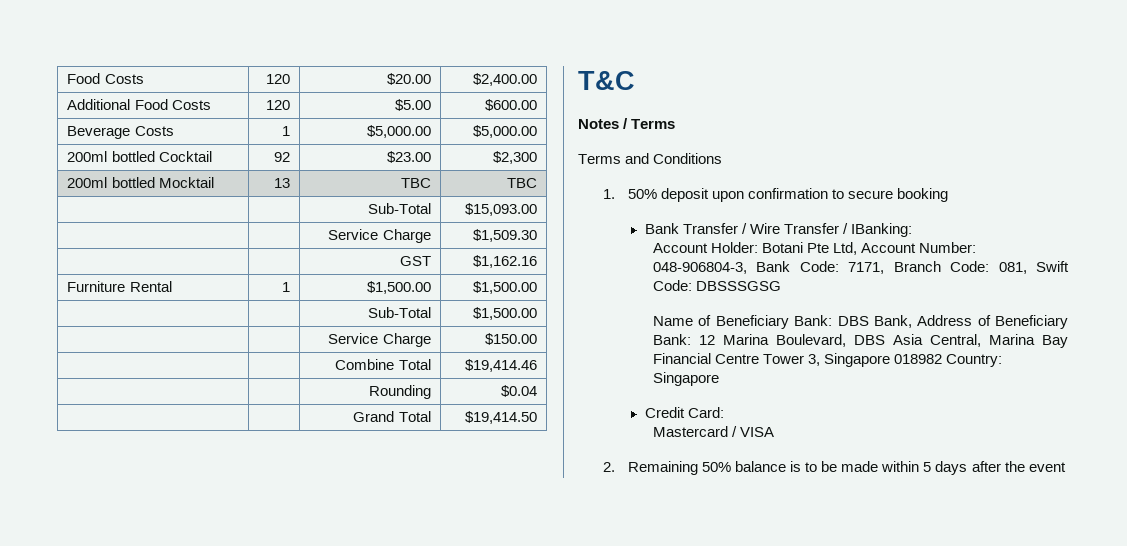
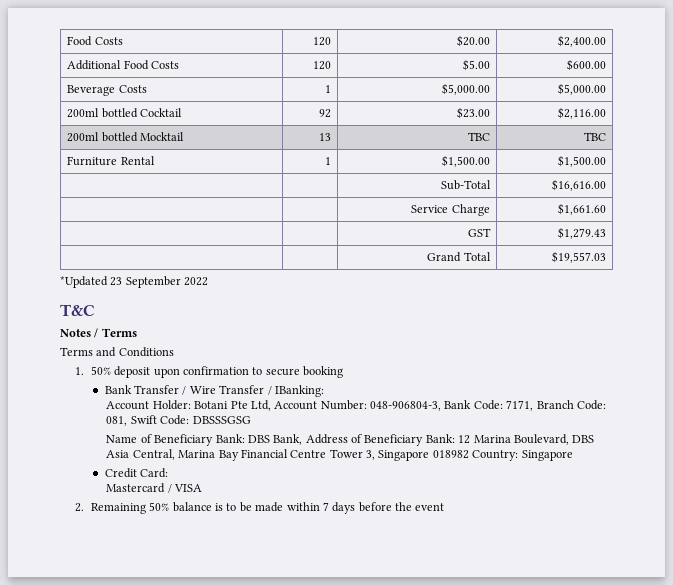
[492,151,537,164] $2,300 -> [557,107,606,119] $2,116.00
[367,203,431,214] [464,203,537,216] [328,229,431,243] [472,229,537,242] [399,256,431,266] [472,255,537,268] // | | Sub-Total | $15,093.00 // | | Service Charge | $1,509.30 // | | GST | $1,162.16 -> (606, 136) none
[472,307,537,320] [328,333,431,347] [484,333,537,345] [335,359,431,370] [464,359,537,372] [368,385,431,399] [500,385,537,397] [353,411,431,422] [464,411,537,424] $1,500.00 // | | Service Charge | $150.00 // | | Combine Total | $19,414.46 // | | Rounding | $0.04 // | | Grand Total | $19,414.50 -> [551,179,606,191] [411,204,490,216] [557,203,606,215] [467,228,491,237] [557,227,606,239] [427,252,491,262] [551,251,606,263] [60,276,209,288] $16,616.00 // | | Service Charge | $1,661.60 // | | GST | $1,279.43 // | | Grand Total | $19,557.03 // *Updated 23 September 2022
[923,461,1001,475] 5 days after -> [322,502,392,514] 7 days before

